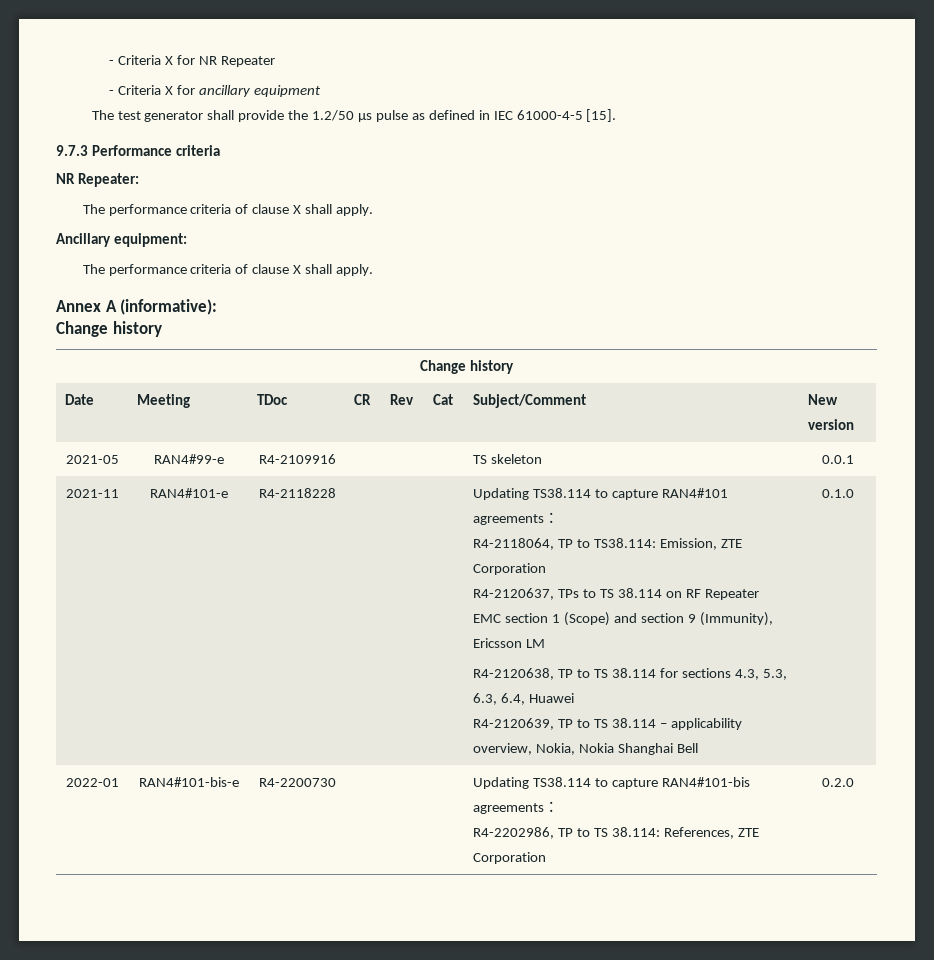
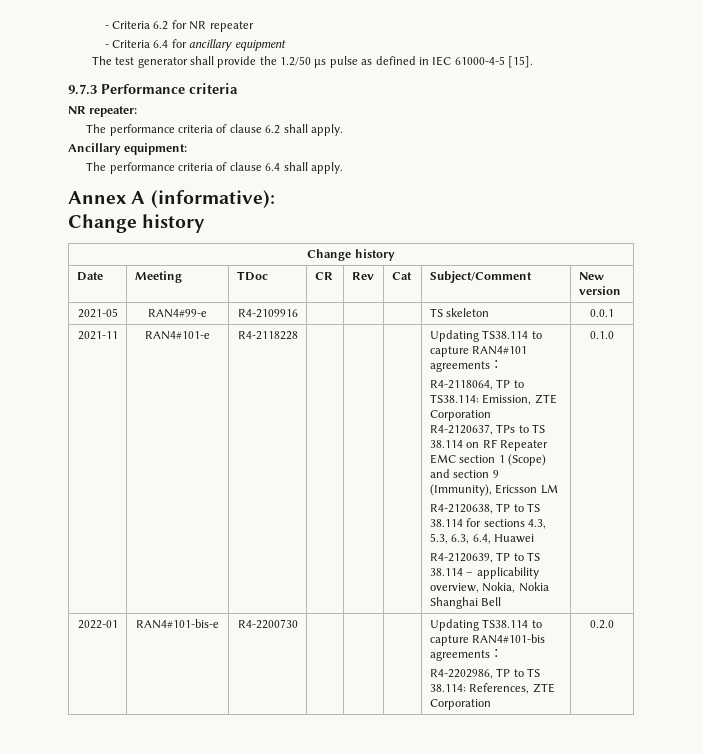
[109,55,173,65] - Criteria X -> [104,21,169,30] - Criteria 6.2
[220,56,275,67] [109,85,173,95] Repeater // - Criteria X -> [209,21,254,32] [104,40,169,48] repeater // - Criteria 6.4
[77,173,139,187] [82,204,302,216] Repeater: // The performance criteria of clause X -> [89,106,138,117] [86,124,281,136] repeater: // The performance criteria of clause 6.2
[293,265,302,274] X -> [265,163,281,171] 6.4

